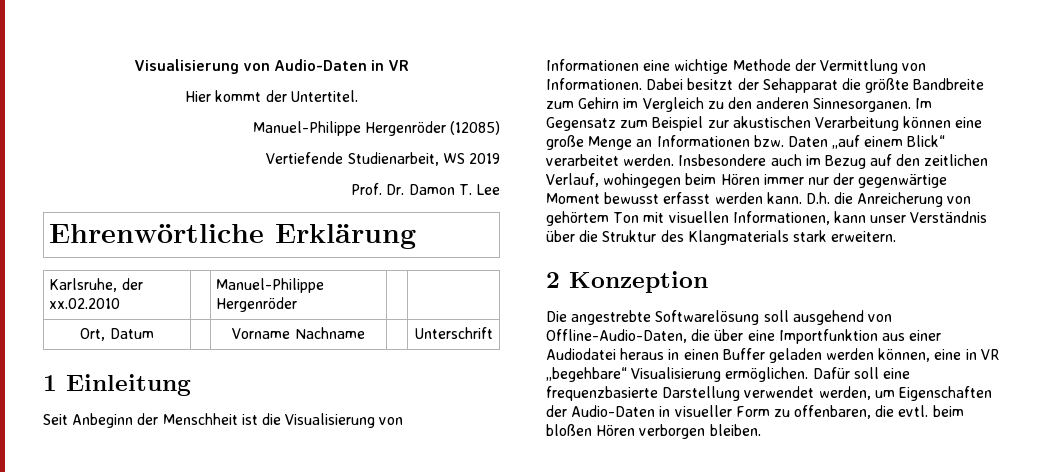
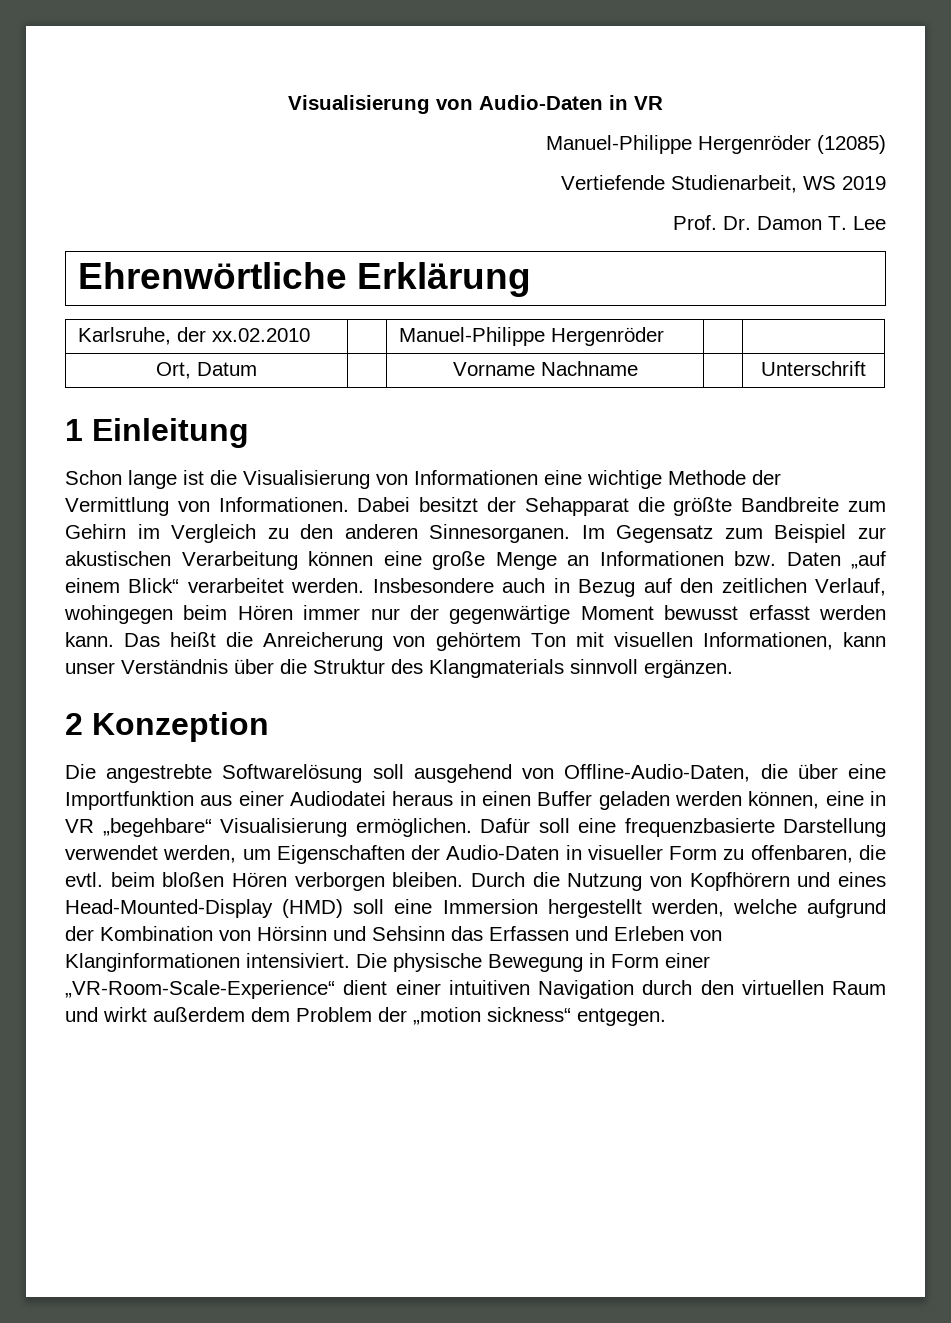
[185,90,358,102] // Hier kommt der Untertitel. -> (663, 103) none
[43,413,238,428] Seit Anbeginn der Menschheit -> [65,470,177,489] Schon lange
[805,155,821,166] im -> [553,578,570,593] in
[805,192,830,204] D.h. -> [124,632,217,647] Das heißt
[792,230,897,242] stark erweitern. -> [570,659,733,678] sinnvoll ergänzen.
(761, 430) none -> [471,872,886,891] [65,899,886,918] [65,926,722,941] [65,953,710,972] [65,980,886,999] [65,1007,666,1026] Durch die Nutzung von Kopfhörern und eines Head-Mounted-Display (HMD) soll eine Immersion hergestellt werden, welche aufgrund der Kombination von Hörsinn und Sehsinn das Erfassen und Erleben von Klanginformationen intensiviert. Die physische Bewegung in Form einer „VR-Room-Scale-Experience“ dient einer intuitiven Navigation durch den virtuellen Raum und wirkt außerdem dem Problem der „motion sickness“ entgegen.

